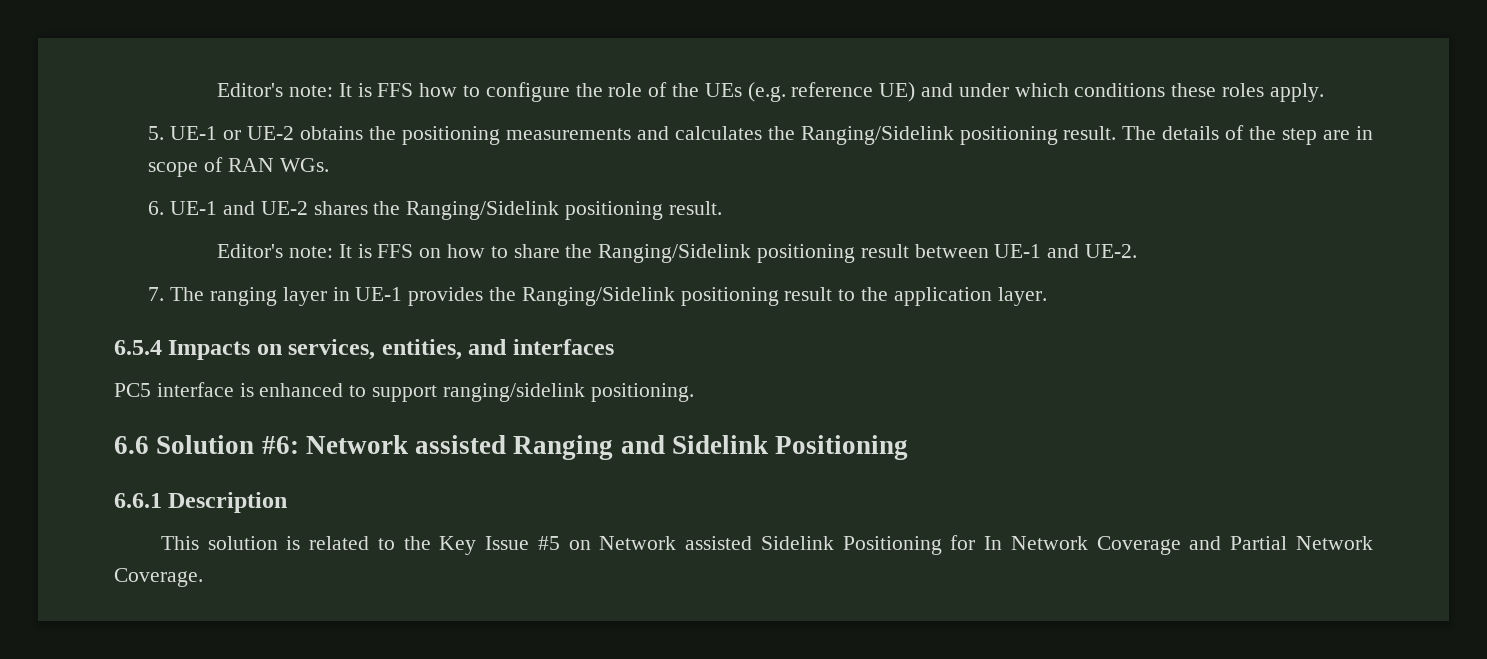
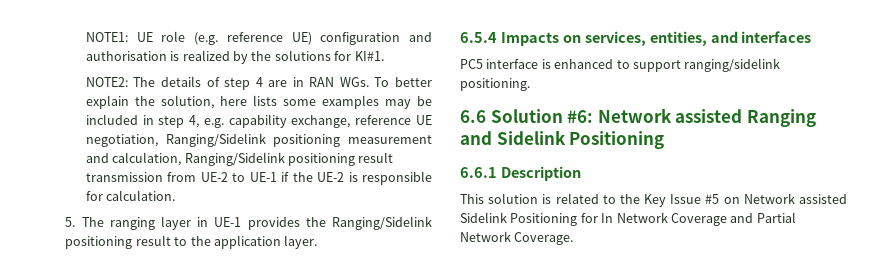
[217,82,1324,102] [148,125,1373,145] [148,157,329,177] [148,201,722,220] [217,244,1137,263] [148,287,165,301] Editor's note: It is FFS how to configure the role of the UEs (e.g. reference UE) and under which conditions these roles apply. // 5. UE-1 or UE-2 obtains the positioning measurements and calculates the Ranging/Sidelink positioning result. The details of the step are in scope of RAN WGs. // 6. UE-1 and UE-2 shares the Ranging/Sidelink positioning result. // Editor's note: It is FFS on how to share the Ranging/Sidelink positioning result between UE-1 and UE-2. // 7. -> [85,31,432,45] [85,50,384,64] [85,76,432,90] [85,95,432,109] [85,114,432,128] [85,133,432,147] [85,152,394,166] [85,171,432,185] [85,190,176,201] [65,217,76,227] NOTE1: UE role (e.g. reference UE) configuration and authorisation is realized by the solutions for KI#1. // NOTE2: The details of step 4 are in RAN WGs. To better explain the solution, here lists some examples may be included in step 4, e.g. capability exchange, reference UE negotiation, Ranging/Sidelink positioning measurement and calculation, Ranging/Sidelink positioning result transmission from UE-2 to UE-1 if the UE-2 is responsible for calculation. // 5.

